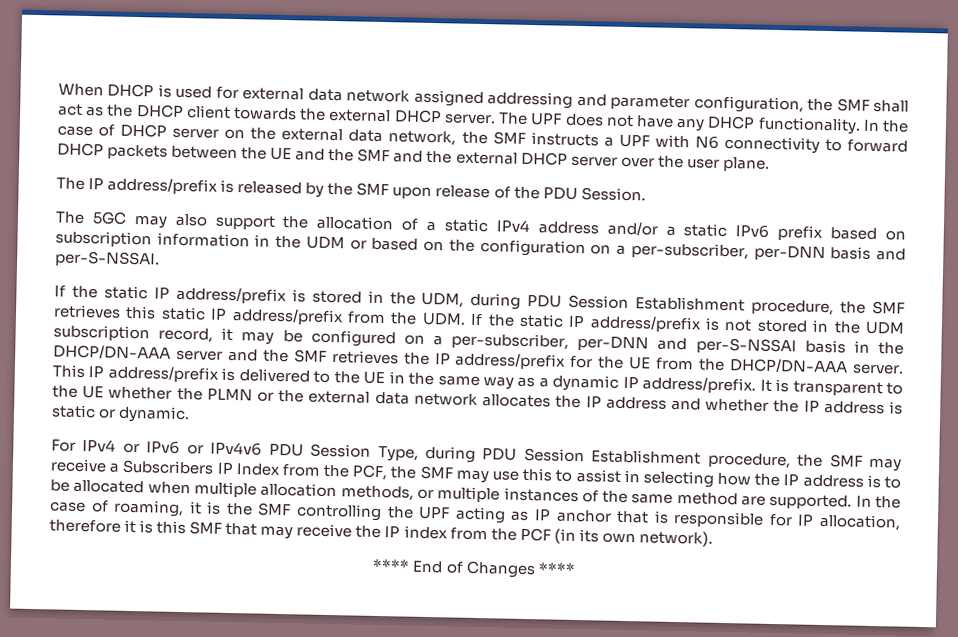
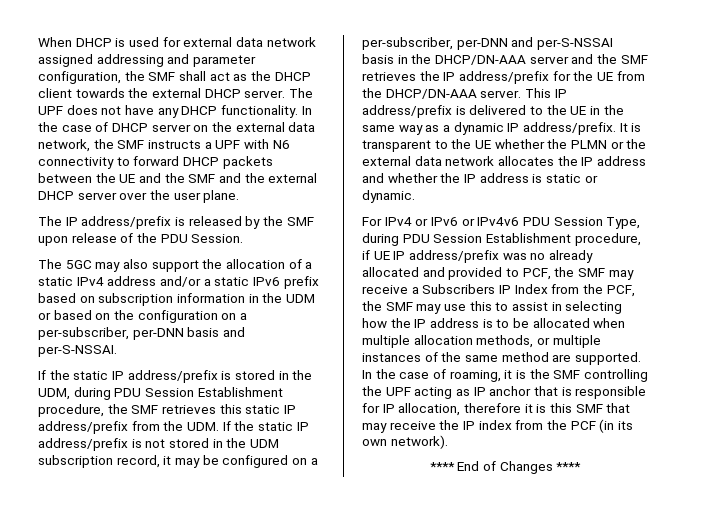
(791, 460) none -> [362,250,593,263] [362,267,551,280] if UE IP address/prefix was no already allocated and provided to PCF,

